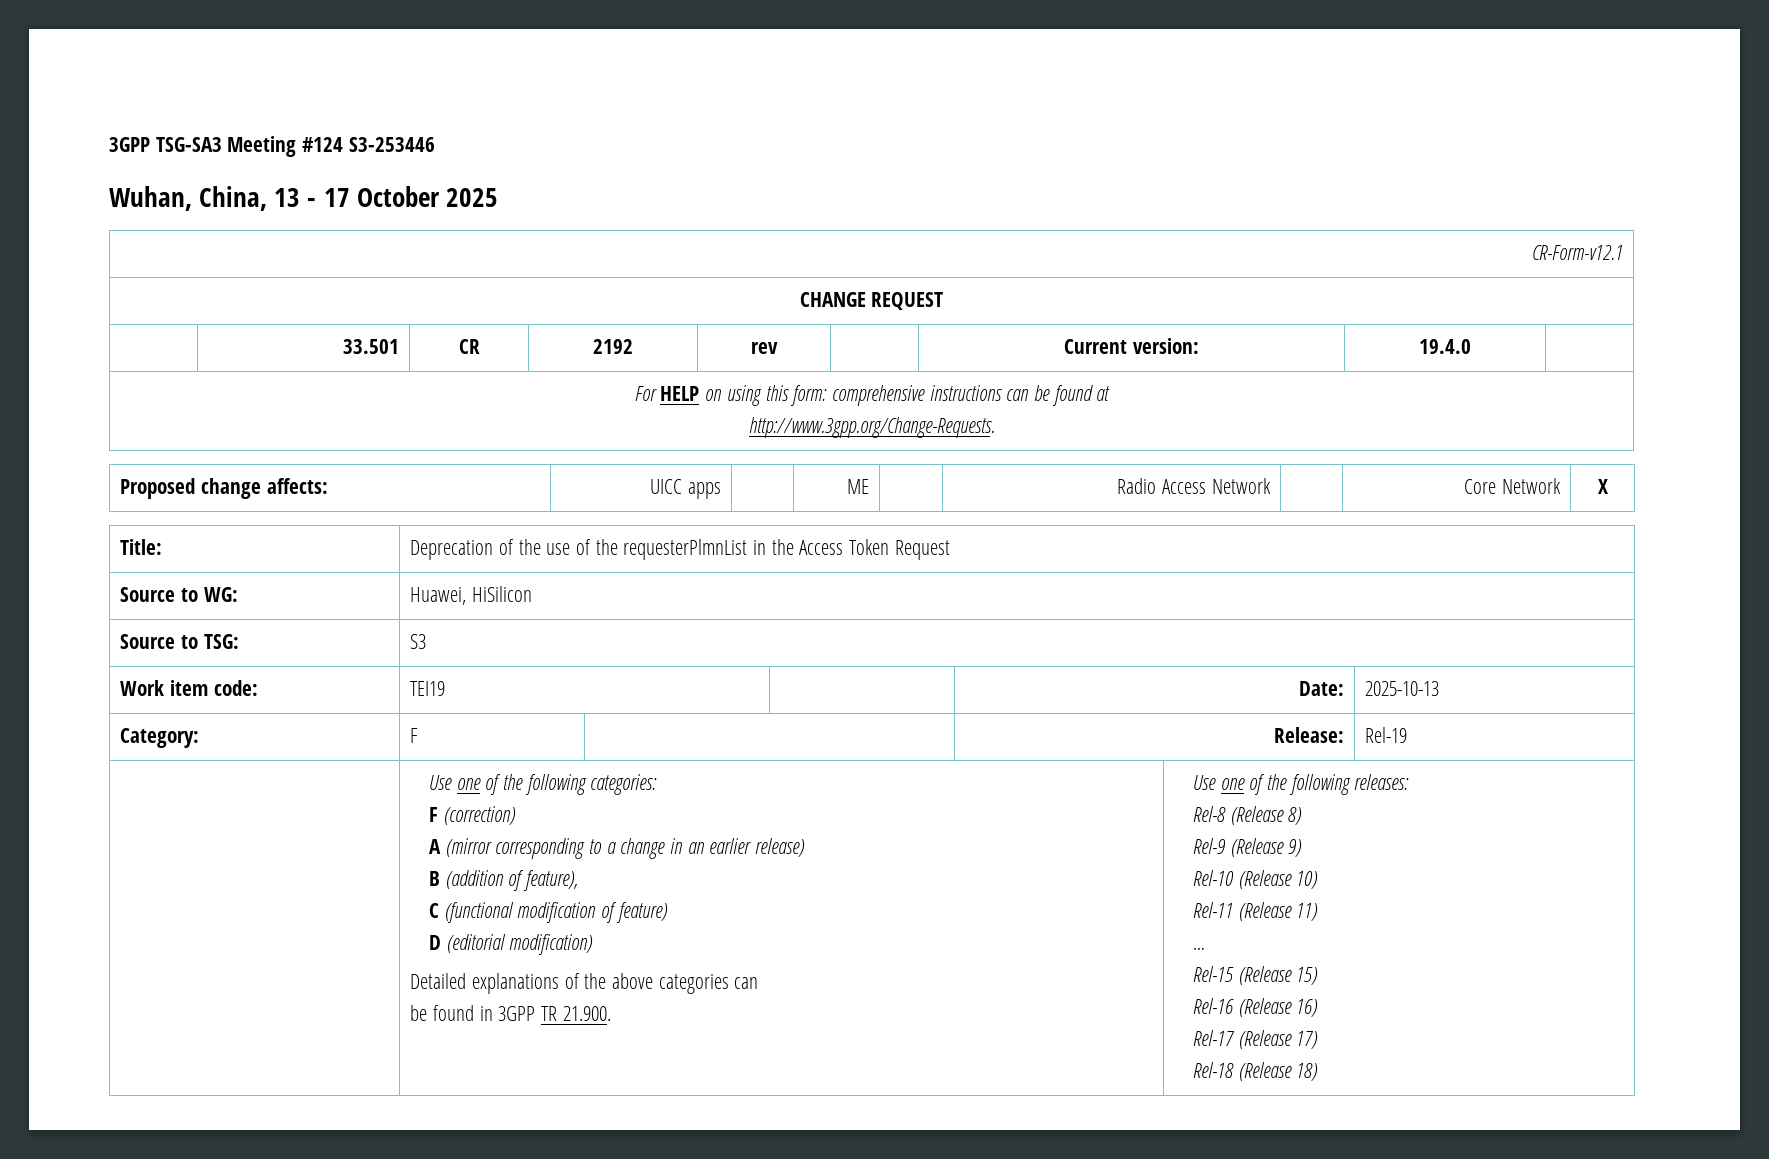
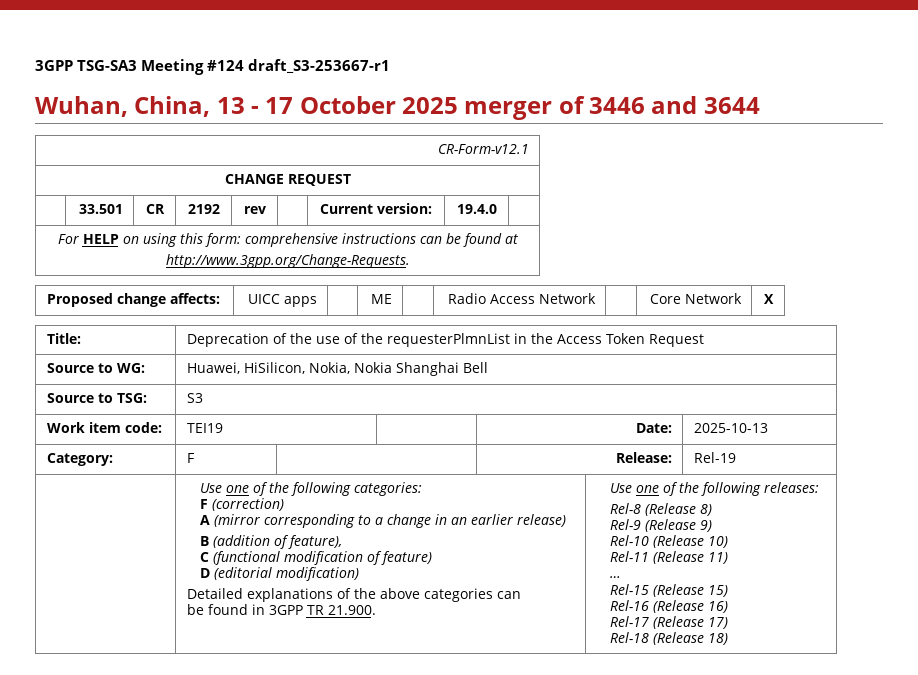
[348,137,435,152] S3-253446 -> [248,59,391,73] draft_S3-253667-r1
(498, 197) none -> [464,96,760,120] merger of 3446 and 3644
[472,586,533,602] HiSilicon -> [243,362,488,376] HiSilicon, Nokia, Nokia Shanghai Bell

